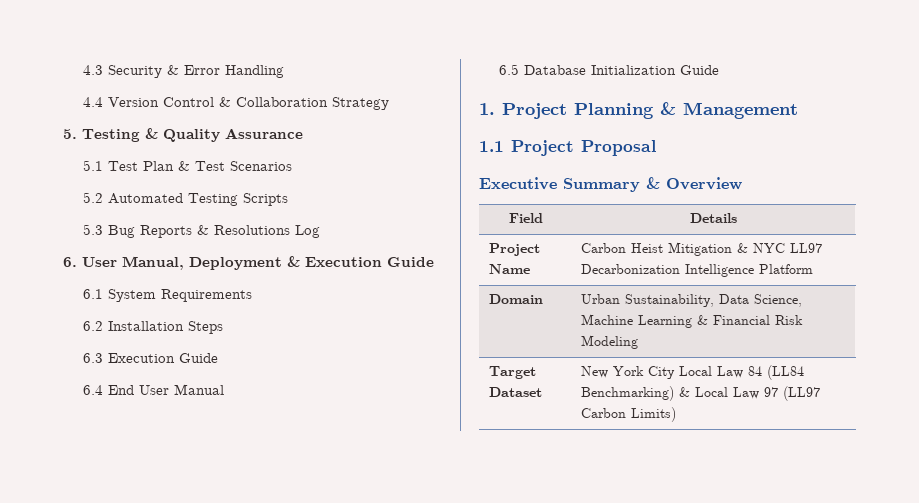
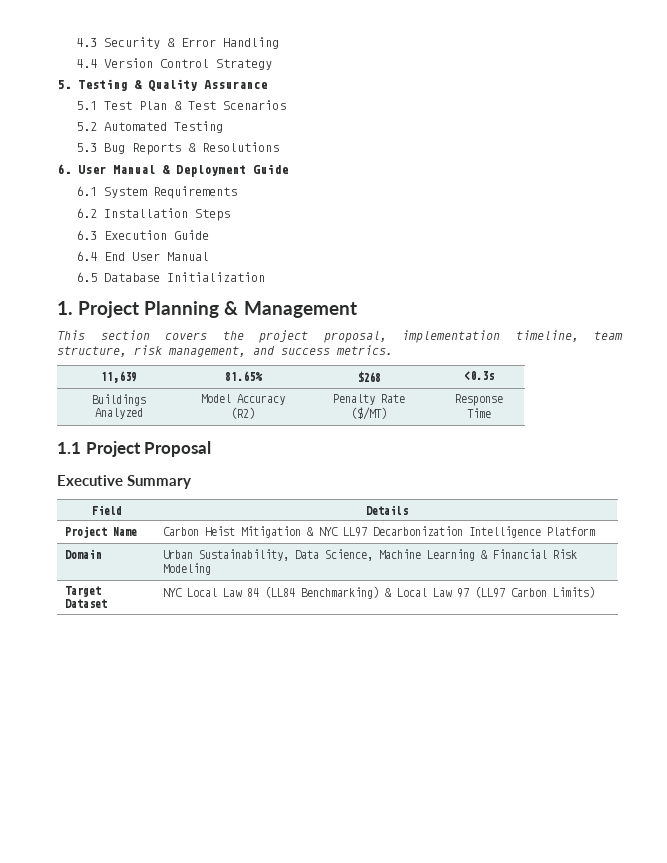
[219,97,329,107] & Collaboration -> (209, 63) none
[243,193,289,206] Scripts -> (223, 127) none
[295,225,321,238] Log -> (279, 147) none
[122,256,382,270] Manual, Deployment & Execution -> [113,165,246,177] Manual & Deployment
[680,65,720,75] Guide -> (265, 277) none
(798, 110) none -> [57,330,623,343] [57,345,393,357] [100,371,137,383] [224,371,263,381] [357,371,381,383] [463,371,494,381] [91,394,146,406] [94,408,143,419] [200,394,285,405] [230,407,255,419] [333,394,405,405] [351,407,387,420] [454,394,503,406] [466,408,491,418] // This section covers the project proposal, implementation timeline, team structure, risk management, and success metrics. // 11,639 | 81.65% | $268 | <0.3s // Buildings Analyzed | Model Accuracy (R2) | Penalty Rate ($/MT) | Response Time
[646,177,742,190] & Overview -> (192, 482) none
[581,366,676,379] New York City -> [163,588,183,597] NYC

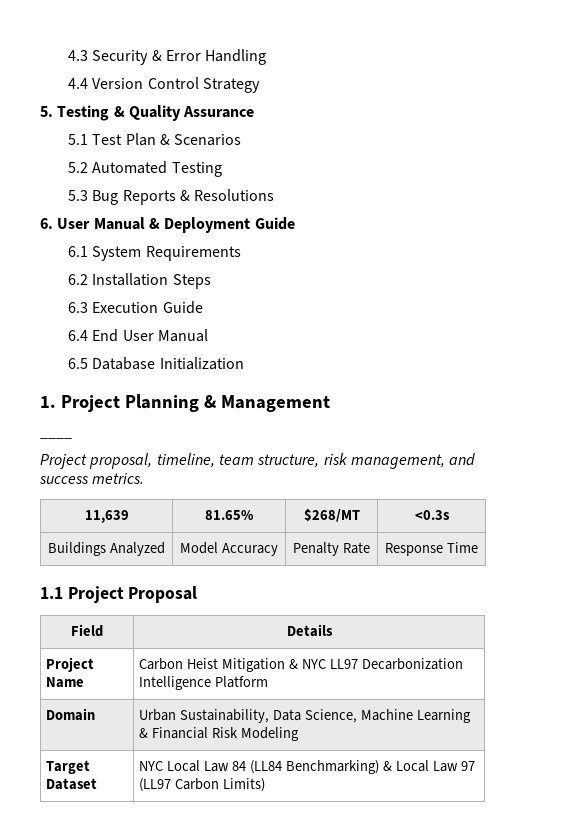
[187,101,216,110] Test -> (171, 139) none
[57,330,500,343] This section covers the project proposal, implementation -> [40,437,72,439] [40,453,153,469] ____ // Project proposal,
[357,371,381,383] $268 -> [303,508,360,522] $268/MT
[230,407,255,419] (R2) -> (278, 549) none
[351,407,387,420] ($/MT) -> (370, 548) none
[57,475,192,489] // Executive Summary -> (198, 594) none

